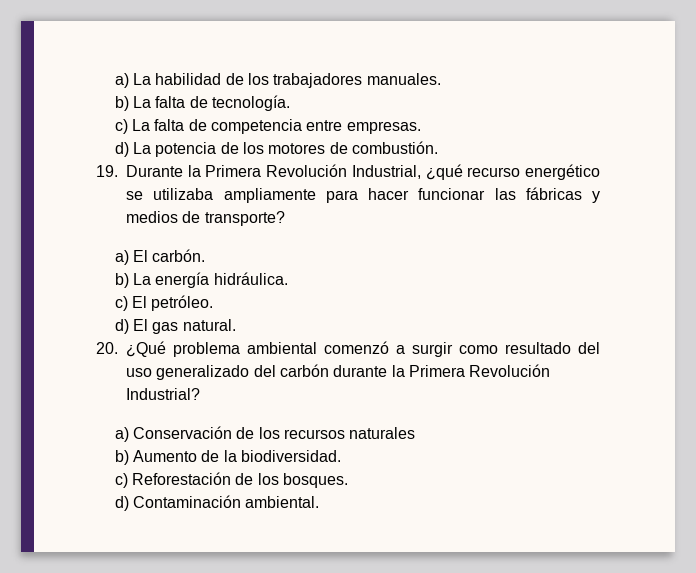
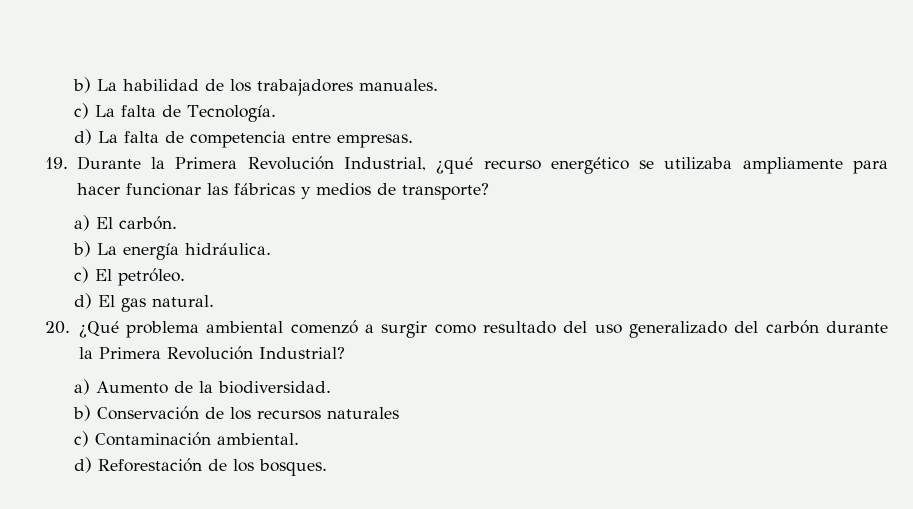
[114,73,129,88] a) -> [72,77,91,93] b)
[114,95,290,111] [114,119,128,134] b) La falta de tecnología. // c) -> [73,103,276,122] [73,129,92,145] c) La falta de Tecnología. // d)
[114,141,438,157] // d) La potencia de los motores de combustión. -> (413, 141) none
(129, 434) none -> [95,381,331,394] [72,405,91,421] Aumento de la biodiversidad. // b)
[114,450,341,465] [114,473,128,488] b) Aumento de la biodiversidad. // c) -> [73,431,299,447] [73,457,92,473] c) Contaminación ambiental. // d)
[114,495,320,511] // d) Contaminación ambiental. -> (327, 467) none

